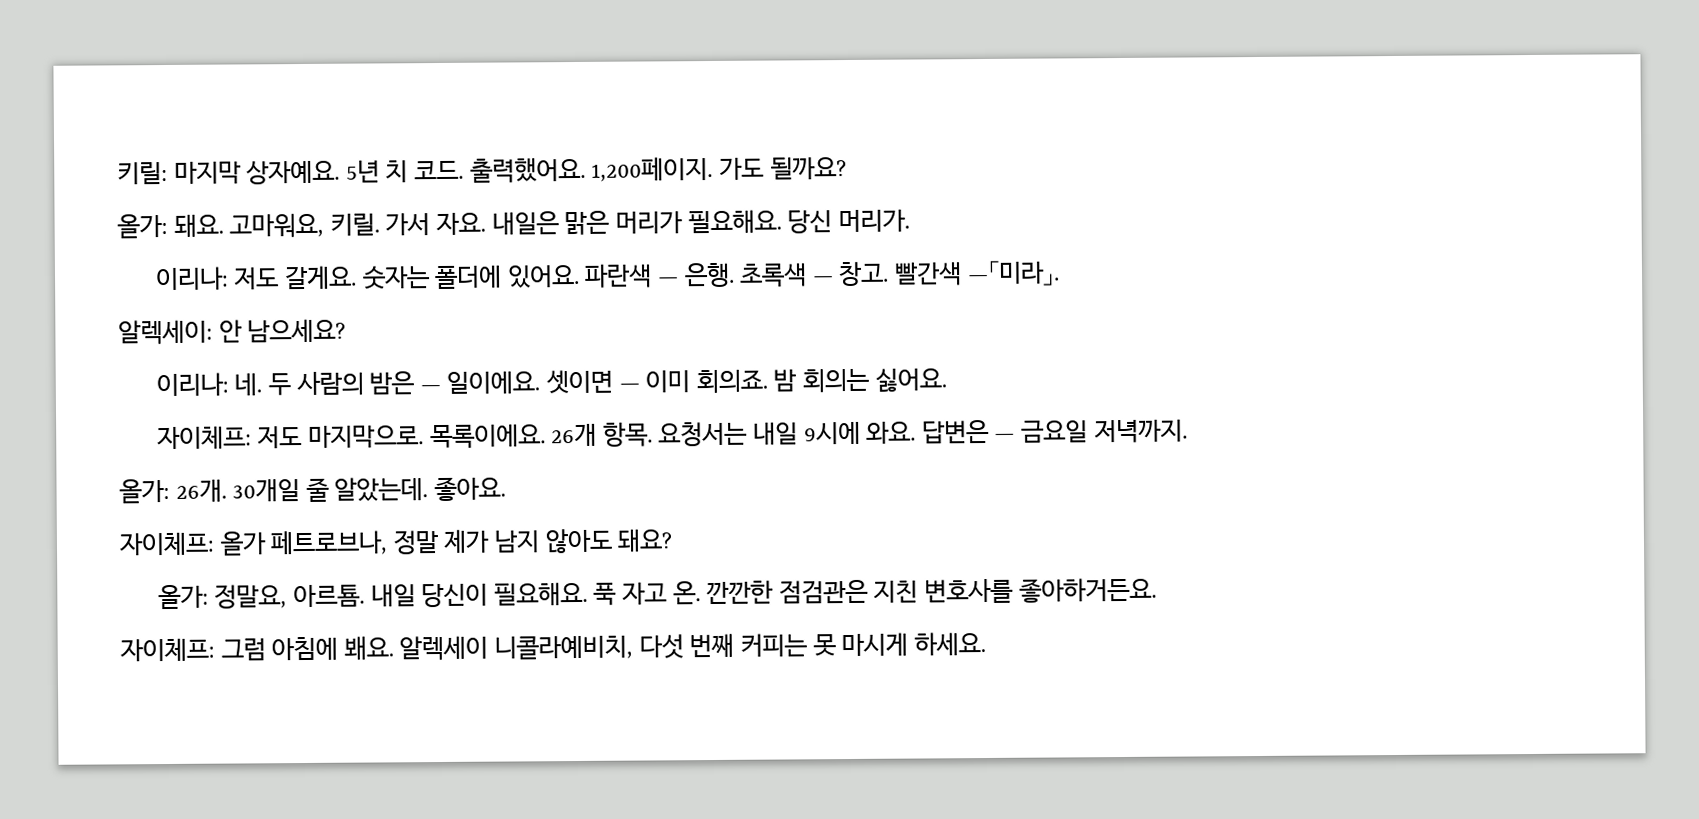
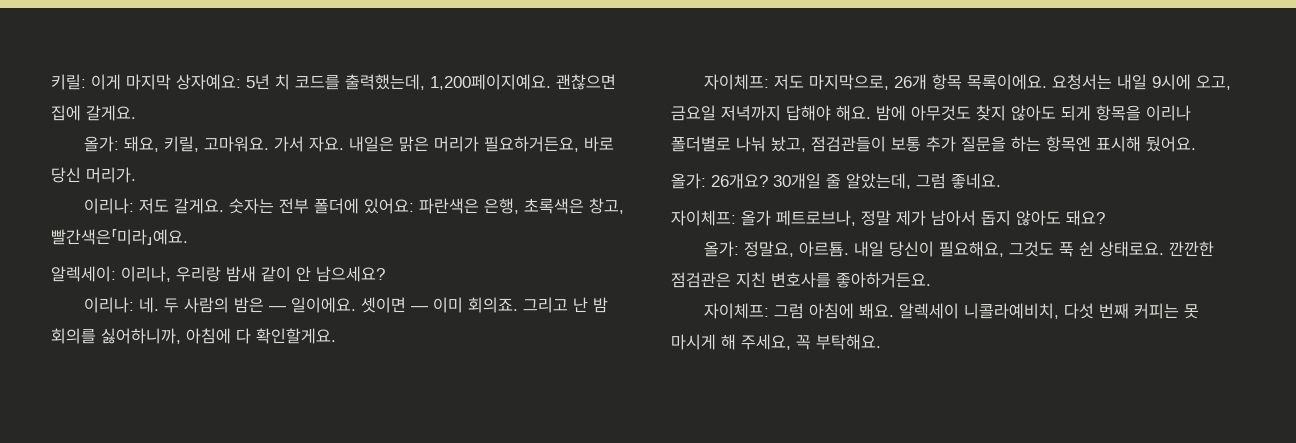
[173,156,847,185] [117,212,380,239] 마지막 상자예요. 5년 치 코드. 출력했어요. 1,200페이지. 가도 될까요? // 올가: 돼요. 고마워요, 키릴. -> [91,74,616,90] [51,105,136,121] [84,136,270,152] 이게 마지막 상자예요: 5년 치 코드를 출력했는데, 1,200페이지예요. 괜찮으면 집에 갈게요. // 올가: 돼요, 키릴, 고마워요.
[687,209,782,234] 필요해요. -> [484,136,615,152] 필요하거든요, 바로
[434,261,989,290] 폴더에 있어요. 파란색 — 은행. 초록색 — 창고. 빨간색 — -> [279,198,625,214] [51,229,111,245] 전부 폴더에 있어요: 파란색은 은행, 초록색은 창고, 빨간색은
[1053,277,1060,281] . -> [153,229,188,245] 예요.
(213, 332) none -> [121,266,291,282] 이리나, 우리랑 밤새 같이
[773,368,947,393] [156,419,1188,450] [119,478,227,504] 밤 회의는 싫어요. // 자이체프: 저도 마지막으로. 목록이에요. 26개 항목. 요청서는 내일 9시에 와요. 답변은 — 금요일 저녁까지. // 올가: 26개. -> [523,297,609,313] [51,328,336,344] [704,74,1232,90] [671,105,1191,121] [671,136,1196,152] [671,173,768,189] 그리고 난 밤 회의를 싫어하니까, 아침에 다 확인할게요. // 자이체프: 저도 마지막으로, 26개 항목 목록이에요. 요청서는 내일 9시에 오고, 금요일 저녁까지 답해야 해요. 밤에 아무것도 찾지 않아도 되게 항목을 이리나 폴더별로 나눠 놨고, 점검관들이 보통 추가 질문을 하는 항목엔 표시해 뒀어요. // 올가: 26개요?
[334,476,507,502] 알았는데. 좋아요. -> [846,173,1001,189] 알았는데, 그럼 좋네요.
[494,530,541,553] 남지 -> [931,210,1011,226] 남아서 돕지
[493,581,701,606] 필요해요. 푹 자고 온. -> [939,241,1165,257] 필요해요, 그것도 푹 쉰 상태로요.
[913,632,986,656] 하세요. -> [721,334,881,350] 해 주세요, 꼭 부탁해요.

